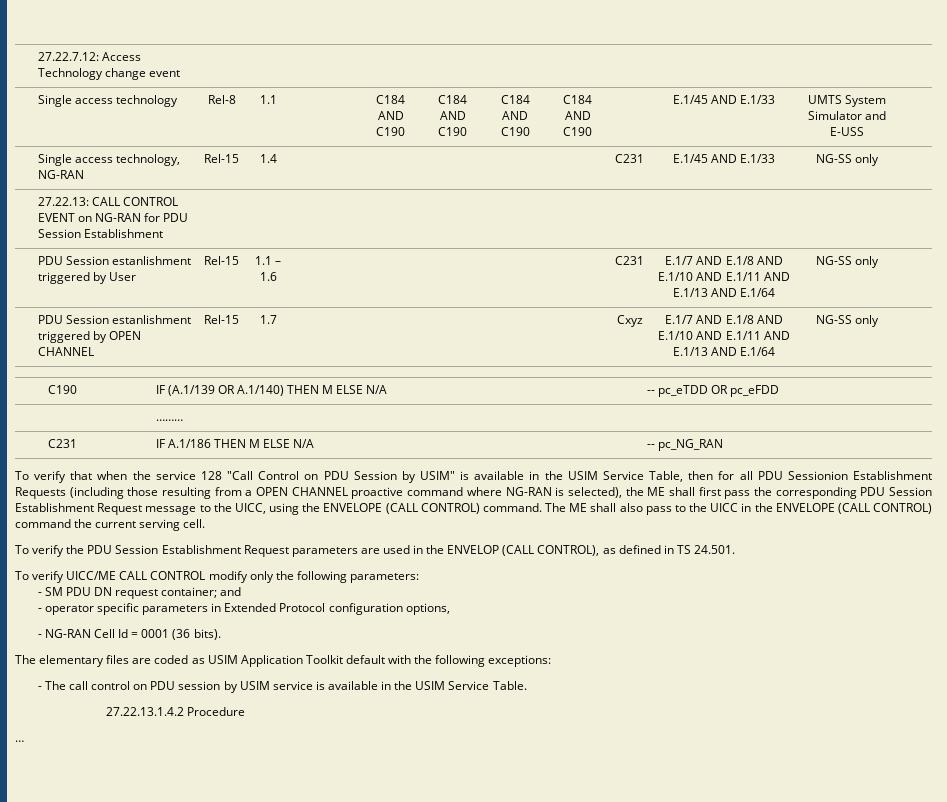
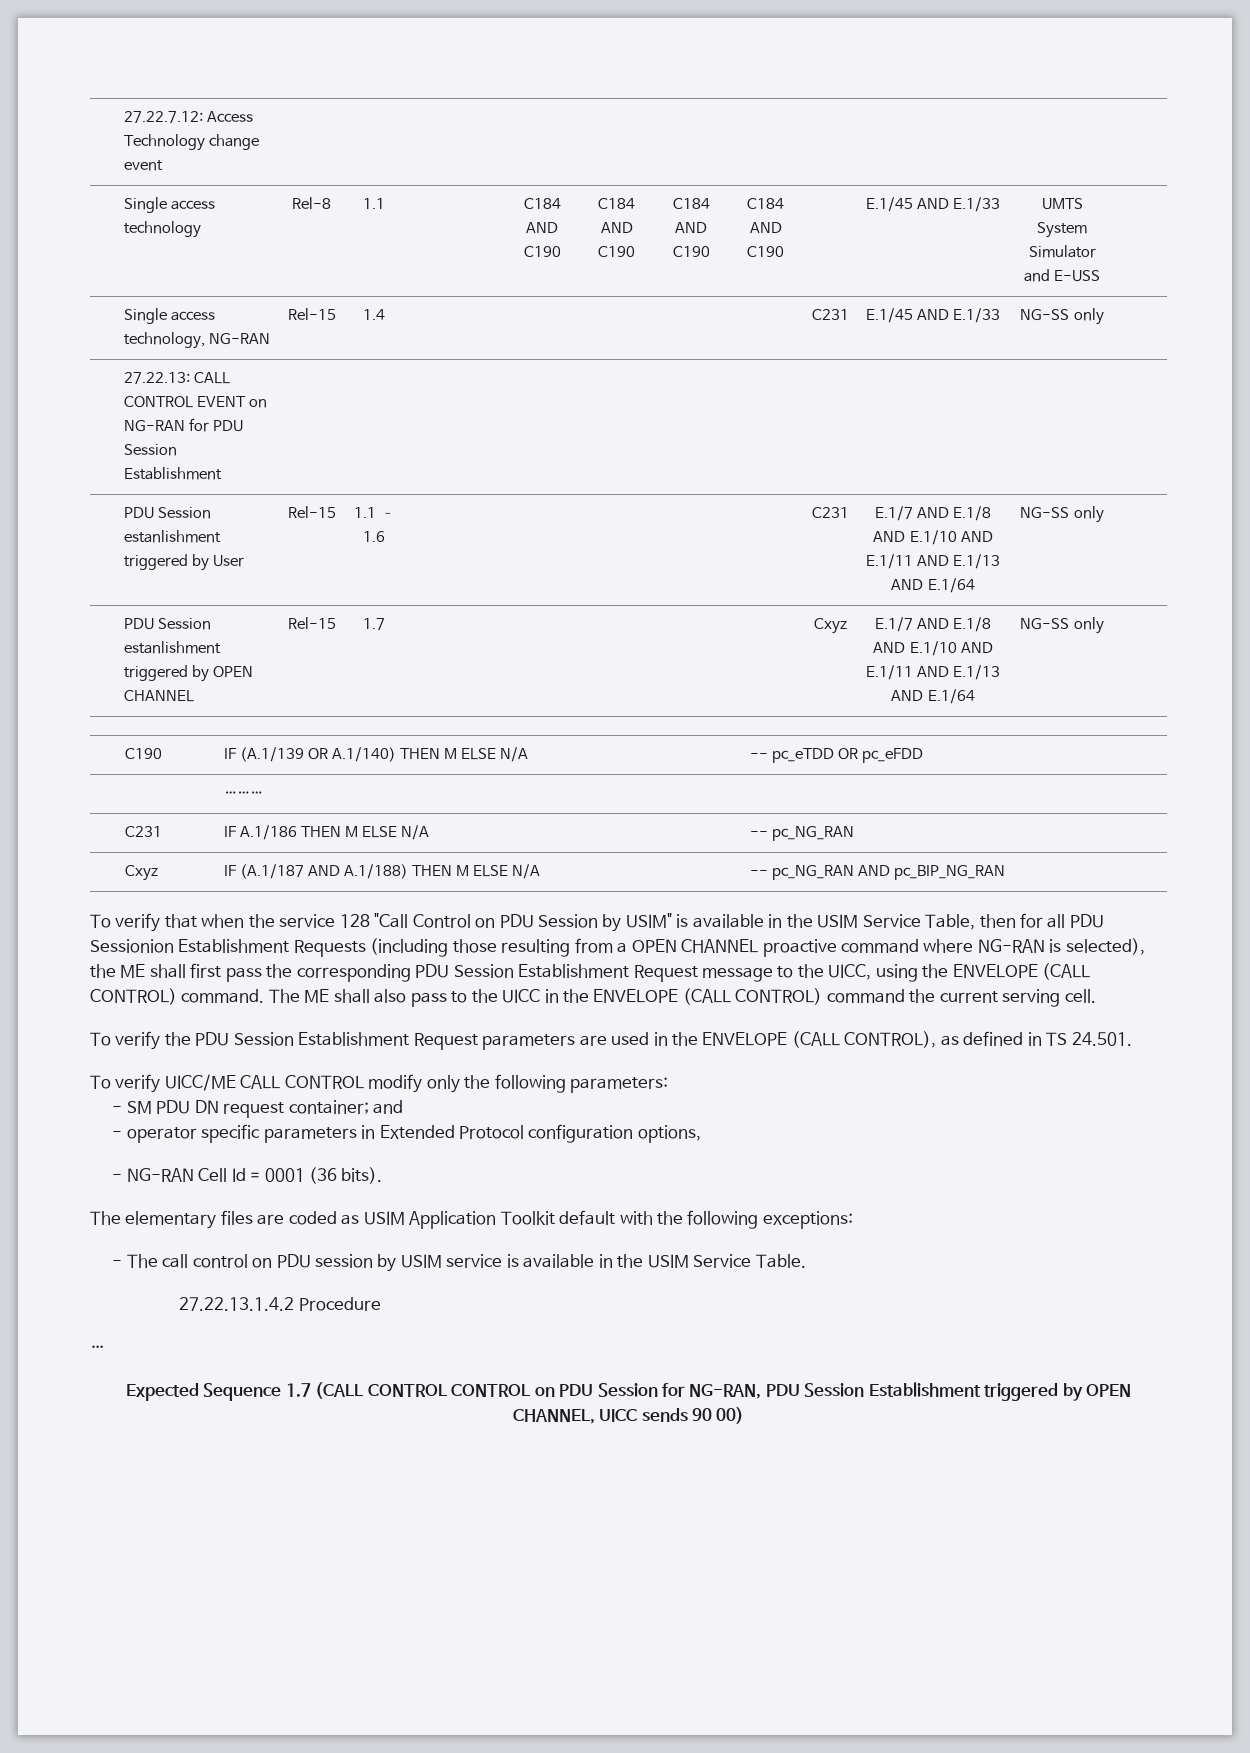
(723, 445) none -> [125,865,159,881] [223,864,540,879] [749,865,1005,880] // Cxyz | IF (A.1/187 AND A.1/188) THEN M ELSE N/A | -- pc_NG_RAN AND pc_BIP_NG_RAN
[447,545,500,554] ENVELOP -> [702,1032,788,1046] ENVELOPE
(24, 741) none -> [125,1382,1132,1401] [512,1407,745,1424] // Expected Sequence 1.7 (CALL CONTROL CONTROL on PDU Session for NG-RAN, PDU Session Establishment triggered by OPEN CHANNEL, UICC sends 90 00)

